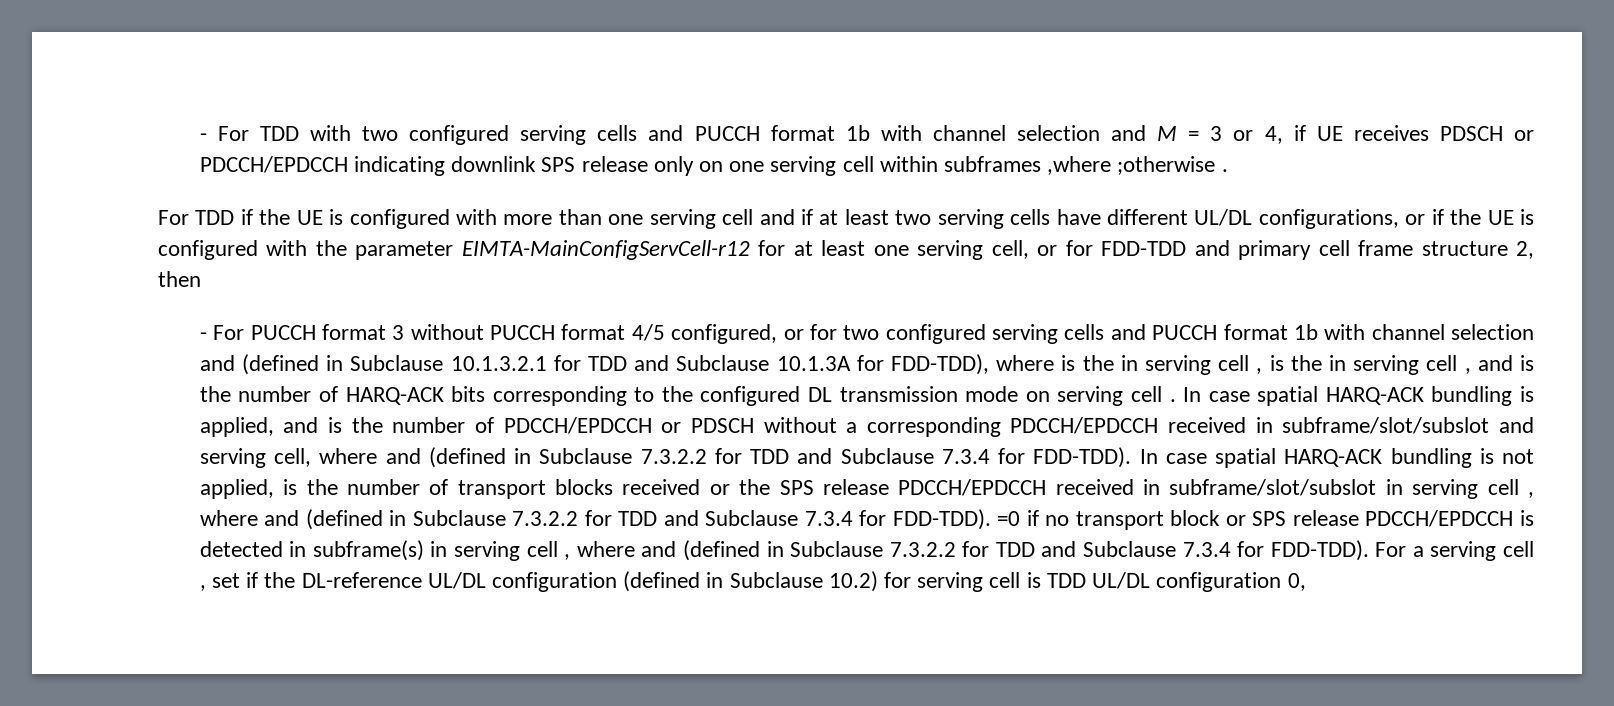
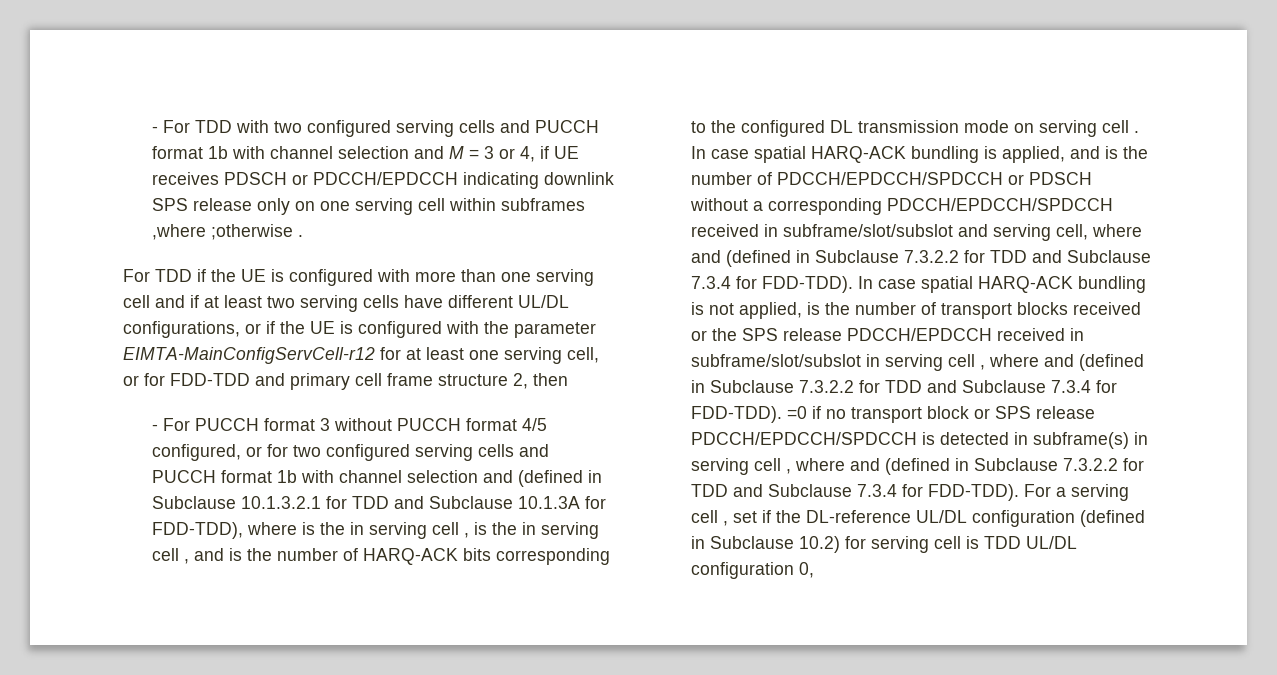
[503,417,652,434] PDCCH/EPDCCH -> [777,172,1004,185] PDCCH/EPDCCH/SPDCCH
[1010,417,1159,434] PDCCH/EPDCCH -> [887,198,1114,211] PDCCH/EPDCCH/SPDCCH
[1365,510,1514,527] PDCCH/EPDCCH -> [691,432,918,445] PDCCH/EPDCCH/SPDCCH

